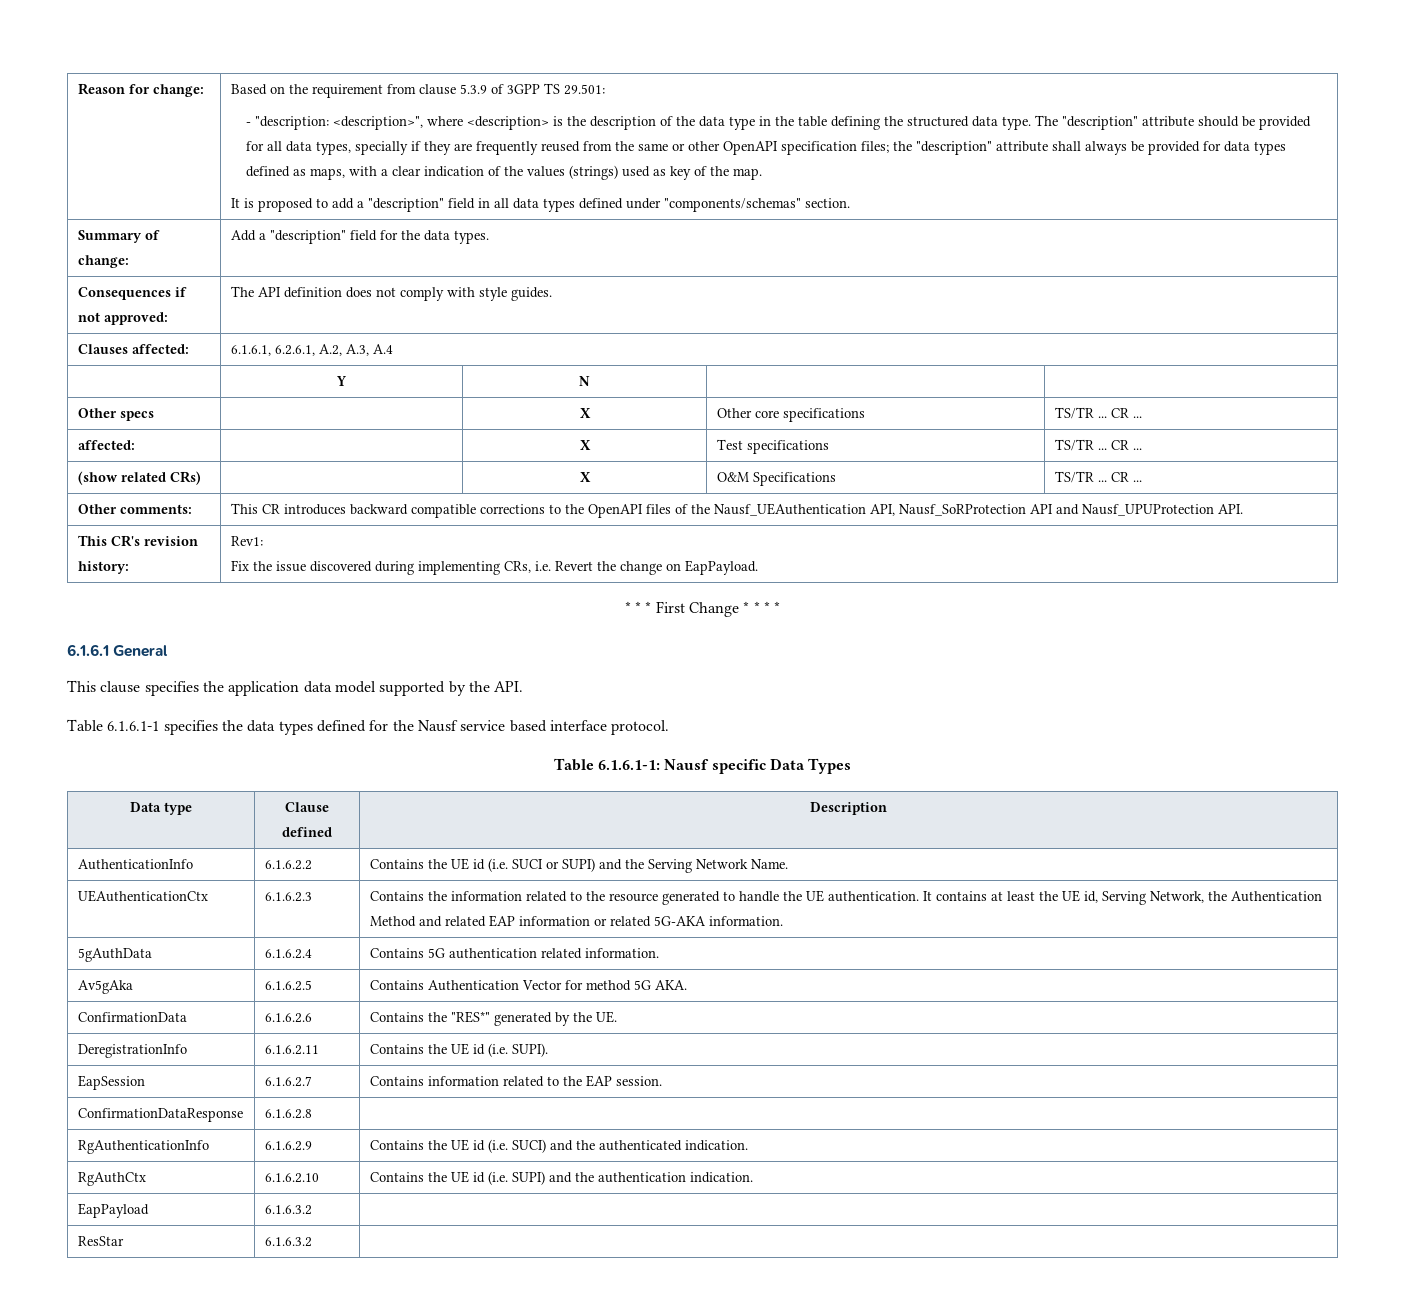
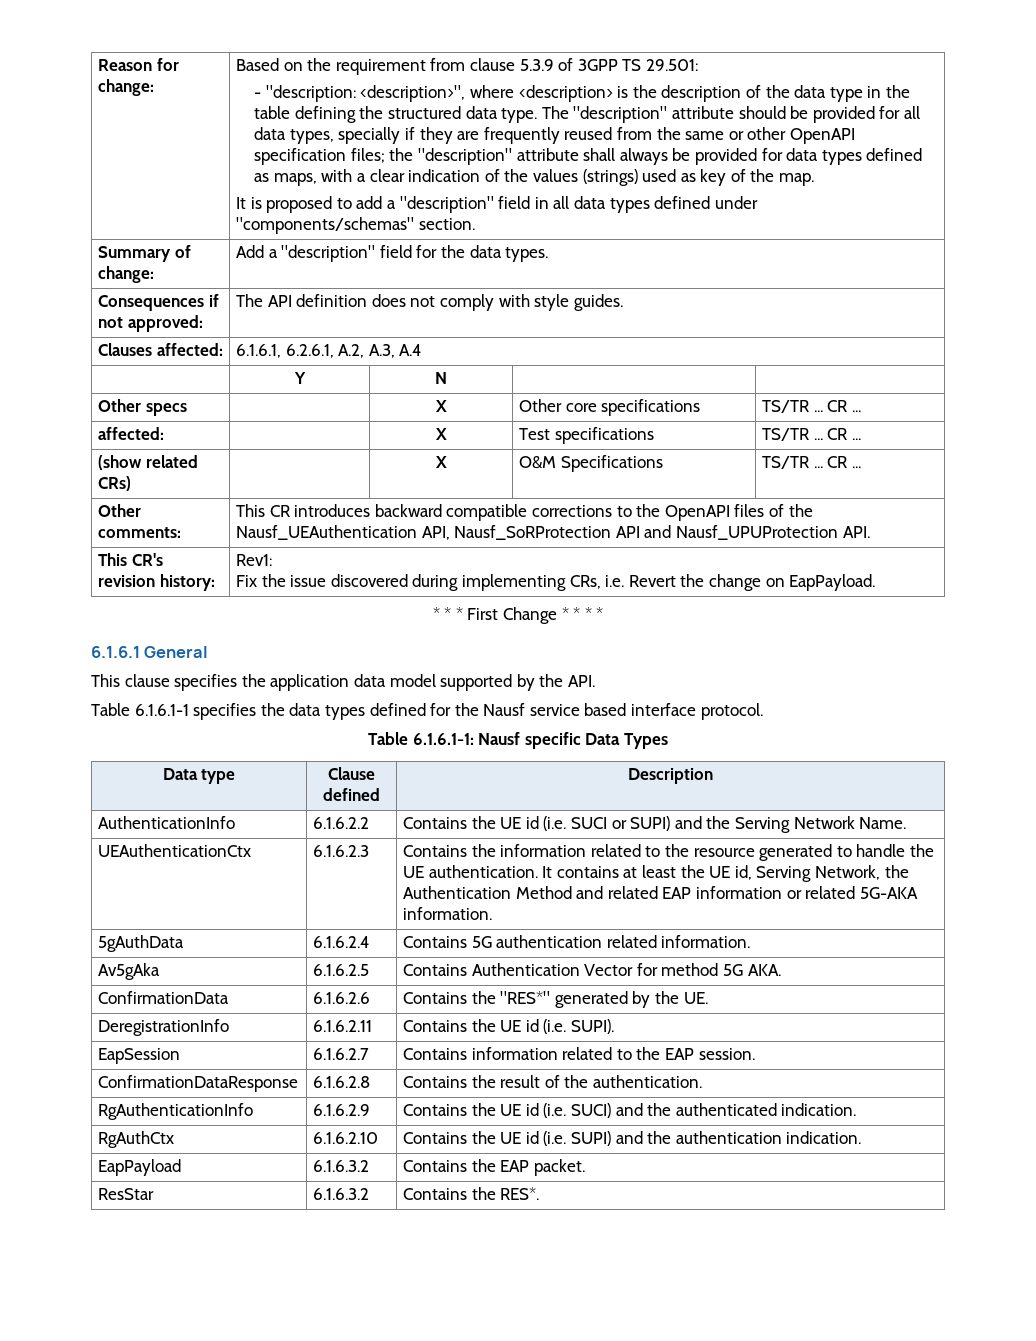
(312, 1114) none -> [403,1075,703,1088] Contains the result of the authentication.
(312, 1210) none -> [403,1159,585,1176] Contains the EAP packet.
(312, 1242) none -> [403,1187,540,1200] Contains the RES*.

